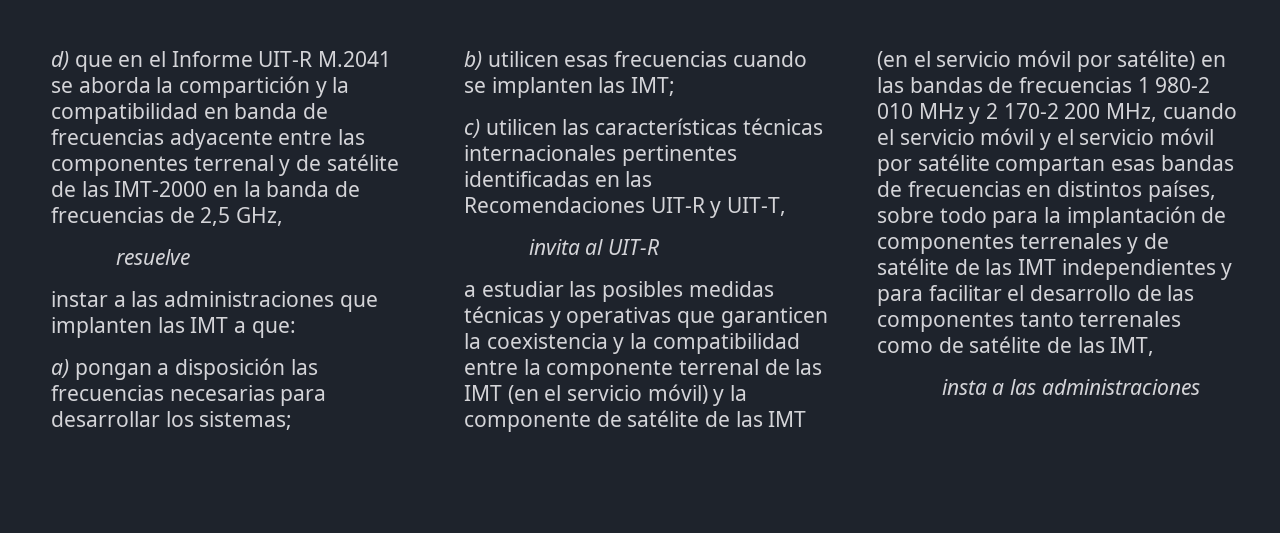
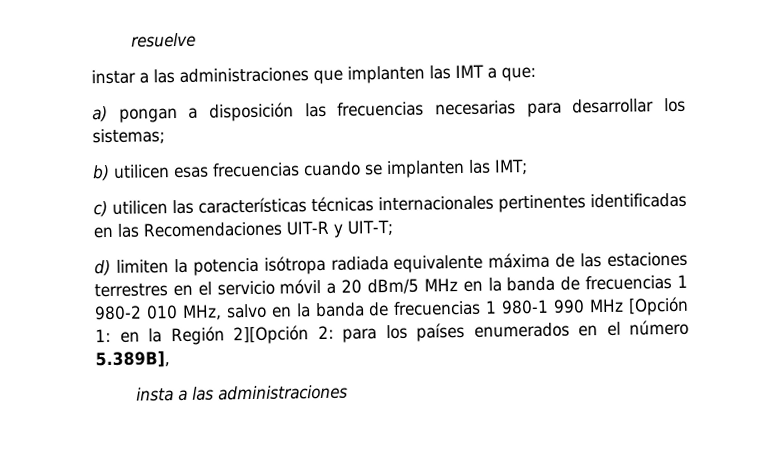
[51,51,392,72] [51,76,350,98] [51,103,329,124] [51,129,366,150] [51,154,399,176] [51,181,361,197] [51,207,284,226] d) que en el Informe UIT-R M.2041 se aborda la compartición y la compatibilidad en banda de frecuencias adyacente entre las componentes terrenal y de satélite de las IMT-2000 en la banda de frecuencias de 2,5 GHz, // -> (130, 40) none
[727,197,787,216] [528,239,659,255] [464,281,774,302] [464,306,828,328] [464,333,800,354] [464,359,823,380] [464,384,748,406] [464,410,807,432] [877,50,1227,72] [877,77,983,93] UIT-T, // invita al UIT-R // a estudiar las posibles medidas técnicas y operativas que garanticen la coexistencia y la compatibilidad entre la componente terrenal de las IMT (en el servicio móvil) y la componente de satélite de las IMT (en el servicio móvil por satélite) en las bandas -> [346,219,393,236] [94,251,688,277] [94,276,556,298] UIT-T; // d) limiten la potencia isótropa radiada equivalente máxima de las estaciones terrestres en el servicio móvil a 20 dBm/5 MHz en la banda
[918,103,1237,124] [877,128,1215,150] [877,154,1234,176] [877,180,1216,202] [877,206,1227,228] [877,233,1170,254] [877,258,1233,280] [877,285,1195,306] [877,311,1182,332] [877,336,1155,356] MHz y 2 170-2 200 MHz, cuando el servicio móvil y el servicio móvil por satélite compartan esas bandas de frecuencias en distintos países, sobre todo para la implantación de componentes terrenales y de satélite de las IMT independientes y para facilitar el desarrollo de las componentes tanto terrenales como de satélite de las IMT, -> [181,296,689,320] [95,319,689,346] [95,351,170,369] MHz, salvo en la banda de frecuencias 1 980-1 990 MHz [Opción 1: en la Región 2][Opción 2: para los países enumerados en el número 5.389B],

